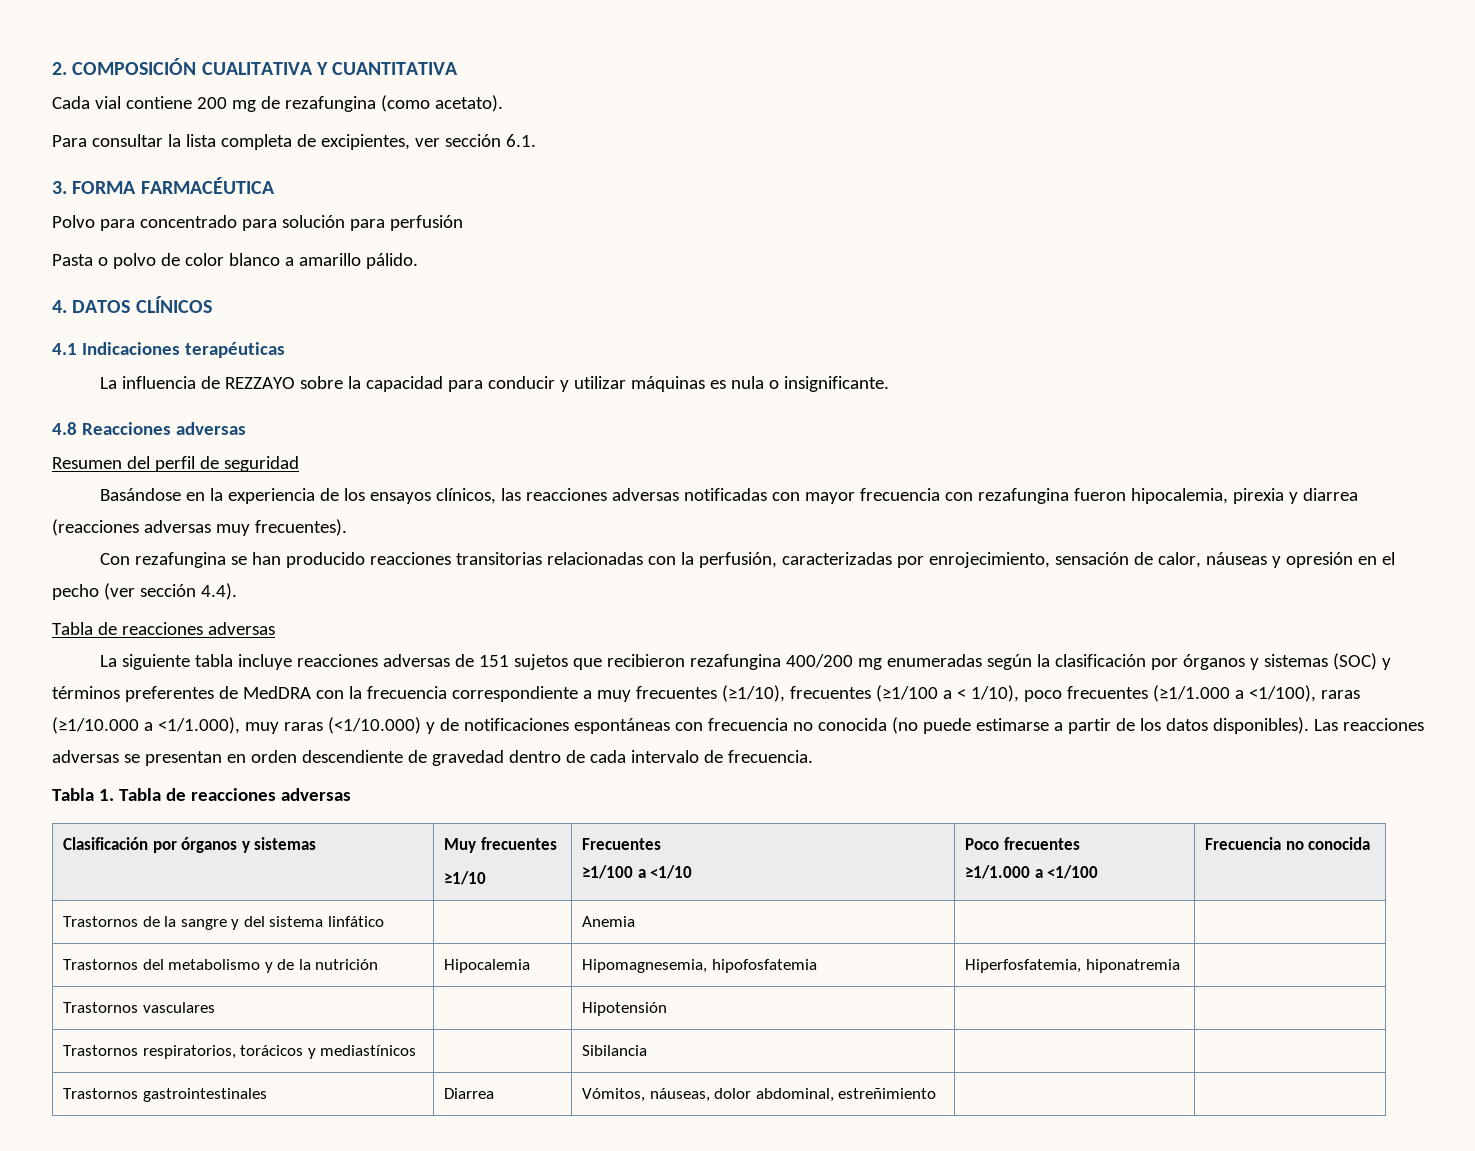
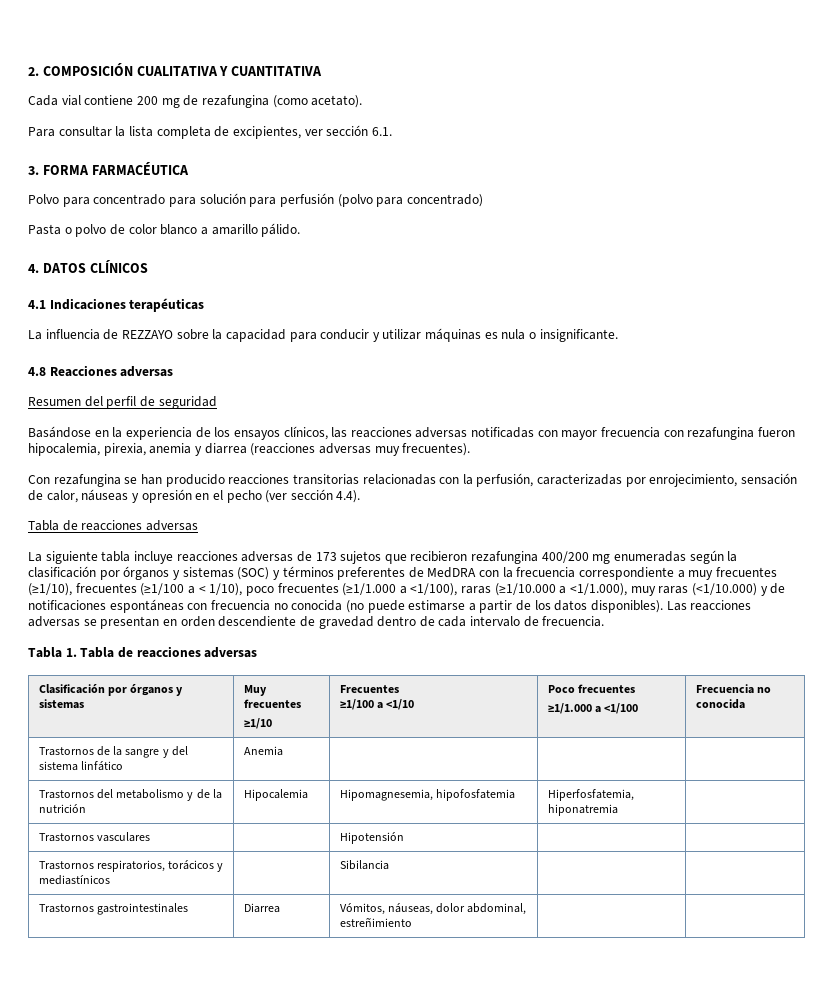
(463, 223) none -> [337,194,483,207] (polvo para concentrado)
[1232,488,1284,504] pirexia -> [103,443,192,456] pirexia, anemia
[478,655,509,667] 151 -> [315,552,337,561] 173
[582,916,636,927] | Anemia -> [243,746,283,756] Anemia |

